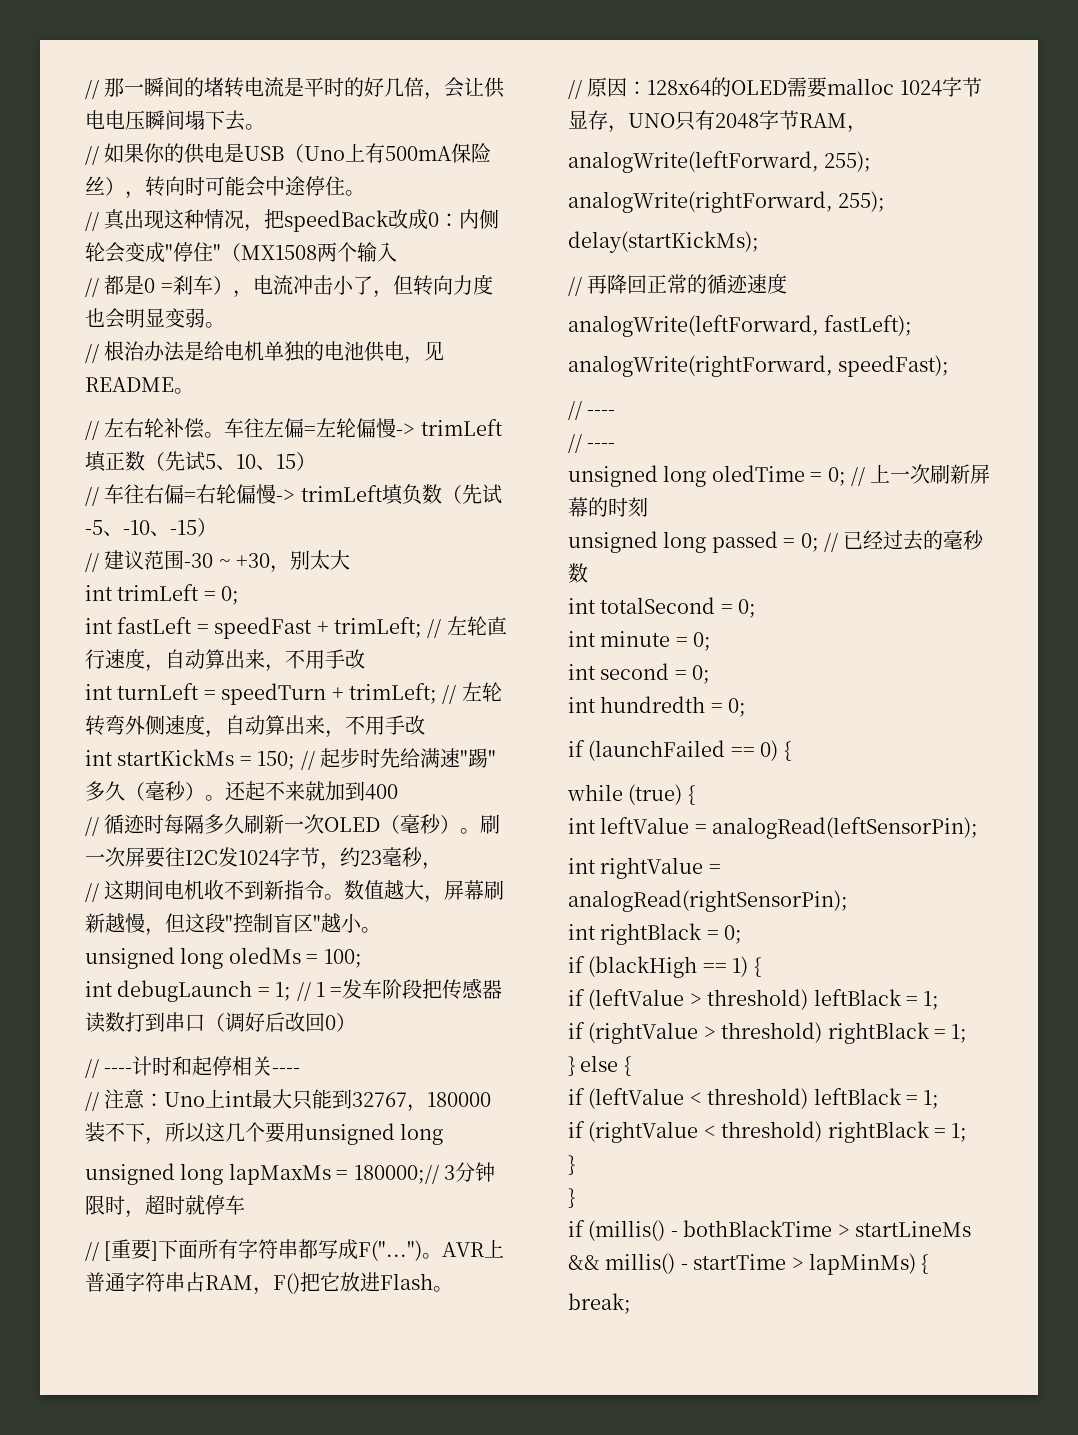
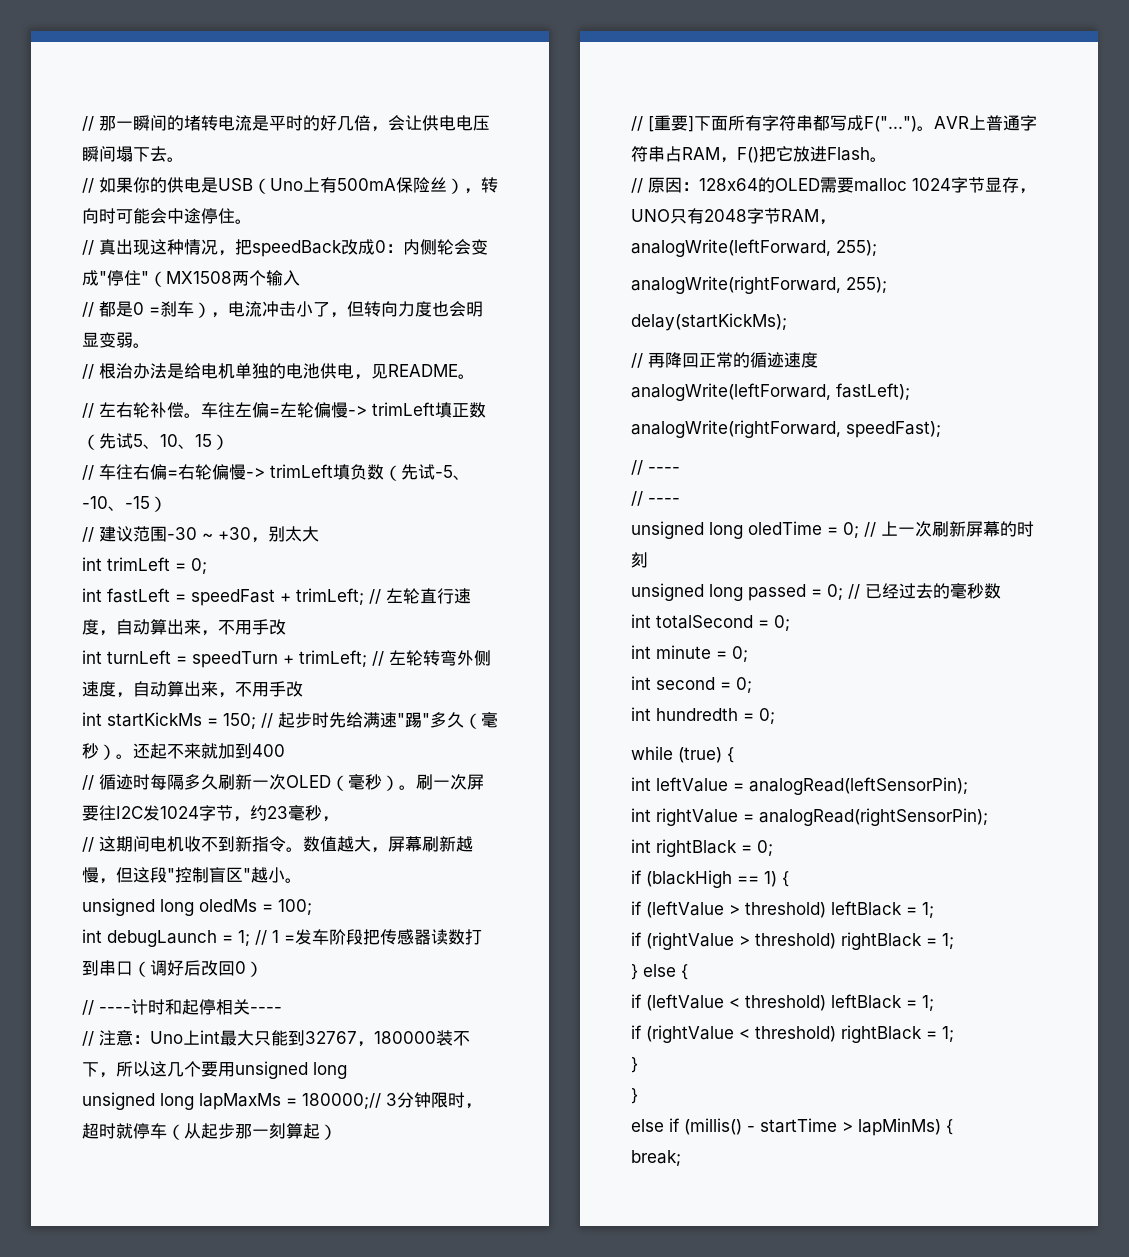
(245, 1205) none -> [167,1123,337,1140] （从起步那一刻算起）
[568,740,791,761] // if (launchFailed == 0) { -> (775, 716) none
(575, 1198) none -> [631,1119,664,1132] else
[683,1220,971,1237] [568,1253,688,1274] bothBlackTime > startLineMs && millis() - -> (755, 1129) none

